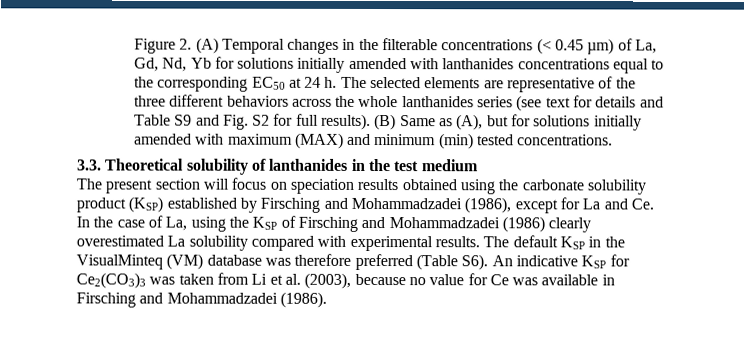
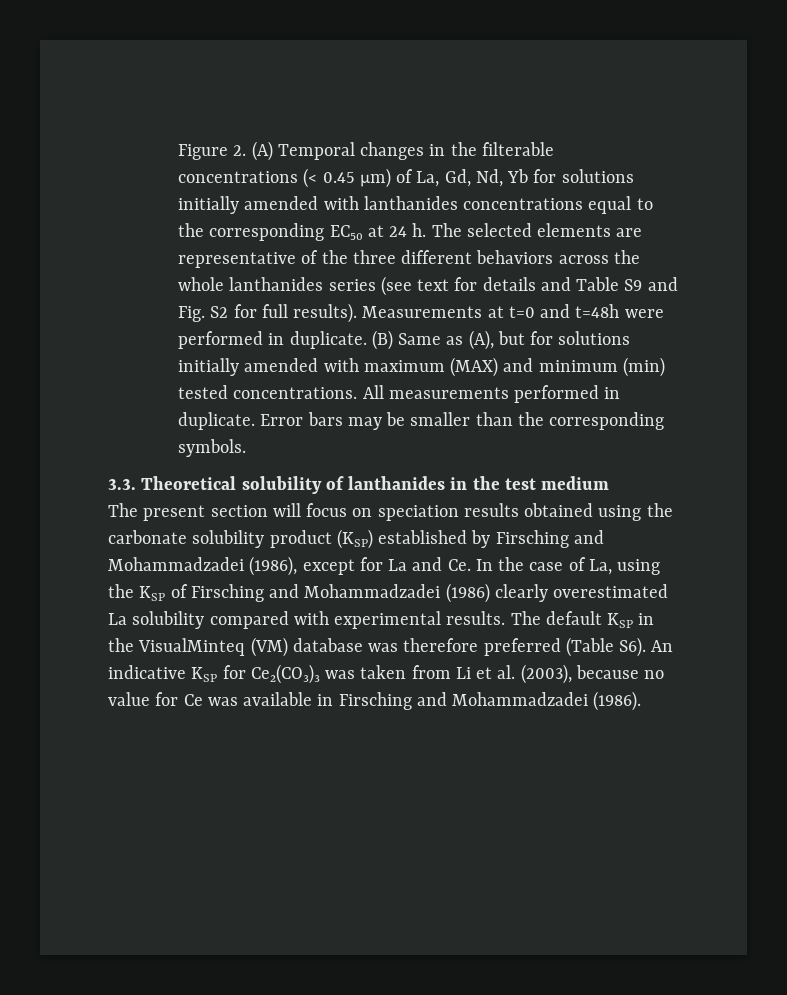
(372, 121) none -> [362,304,664,318] [177,331,367,349] Measurements at t=0 and t=48h were performed in duplicate.
(614, 140) none -> [362,385,621,403] [177,412,665,430] [177,439,246,457] All measurements performed in duplicate. Error bars may be smaller than the corresponding symbols.

